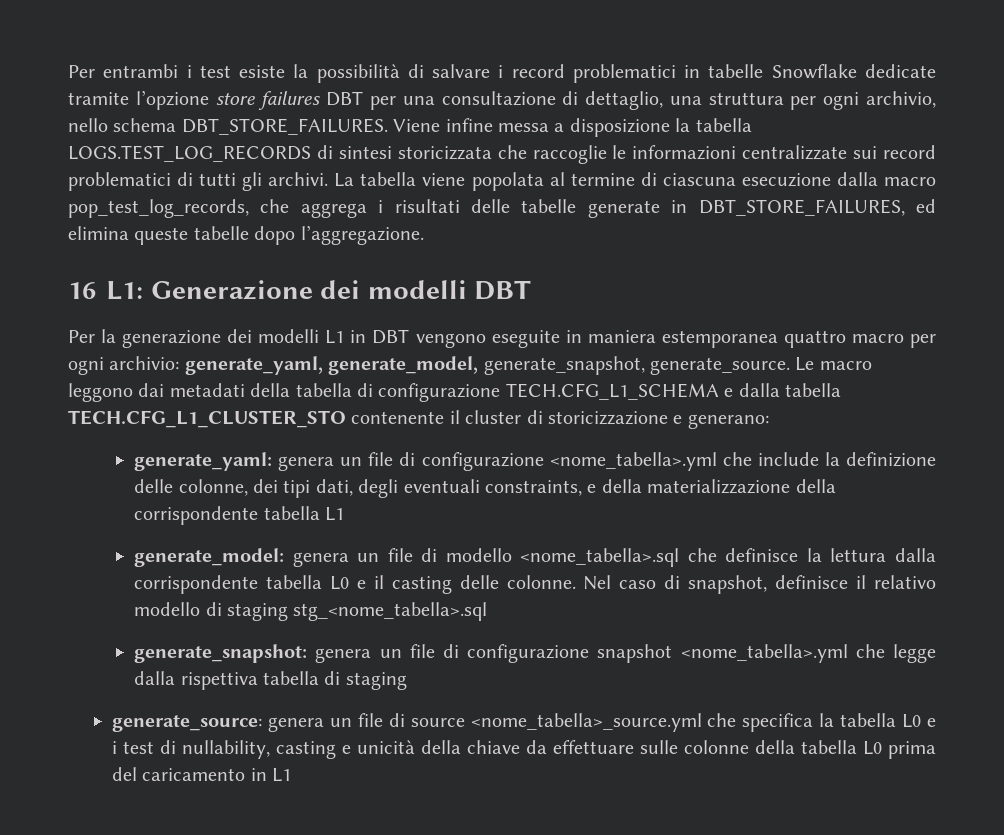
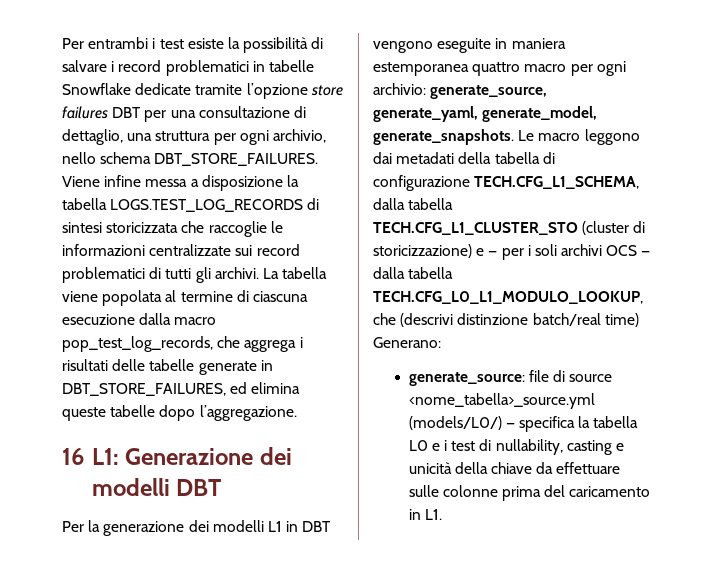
(180, 363) none -> [430,85,548,99] generate_source,
[483,356,790,375] generate_snapshot, generate_source. -> [373,129,514,145] generate_snapshots.
[505,383,734,400] TECH.CFG_L1_SCHEMA e -> [474,176,640,189] TECH.CFG_L1_SCHEMA,
[351,410,769,429] [134,452,937,471] [134,479,836,498] [134,506,344,525] [134,548,936,567] [134,575,936,594] [134,602,488,621] [134,644,937,663] [134,671,407,690] contenente il cluster di storicizzazione e generano: // generate_yaml: genera un file di configurazione <nome_tabella>.yml che include la definizione delle colonne, dei tipi dati, degli eventuali constraints, e della materializzazione della corrispondente tabella L1 // generate_model: genera un file di modello <nome_tabella>.sql che definisce la lettura dalla corrispondente tabella L0 e il casting delle colonne. Nel caso di snapshot, definisce il relativo modello di staging stg_<nome_tabella>.sql // generate_snapshot: genera un file di configurazione snapshot <nome_tabella>.yml che legge dalla rispettiva tabella di staging -> [582,221,646,235] [373,244,651,260] [373,267,454,279] [373,291,643,304] [373,313,639,327] [373,337,441,348] (cluster di storicizzazione) e — per i soli archivi OCS — dalla tabella TECH.CFG_L0_L1_MODULO_LOOKUP, che (descrivi distinzione batch/real time) Generano:
[267,717,352,732] genera un -> (525, 379) none
[707,713,737,727] che -> [408,416,515,430] (models/L0/) —
[755,740,883,755] della tabella L0 -> (498, 491) none
[272,768,292,782] L1 -> [424,509,442,520] L1.

